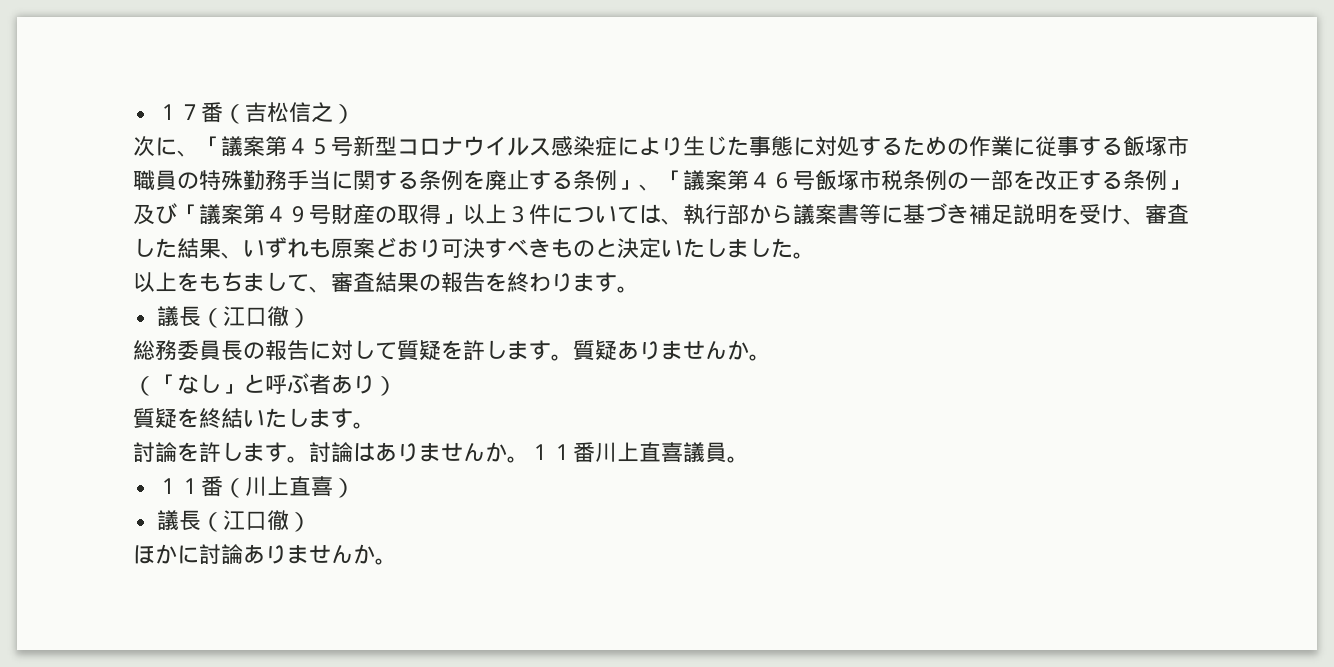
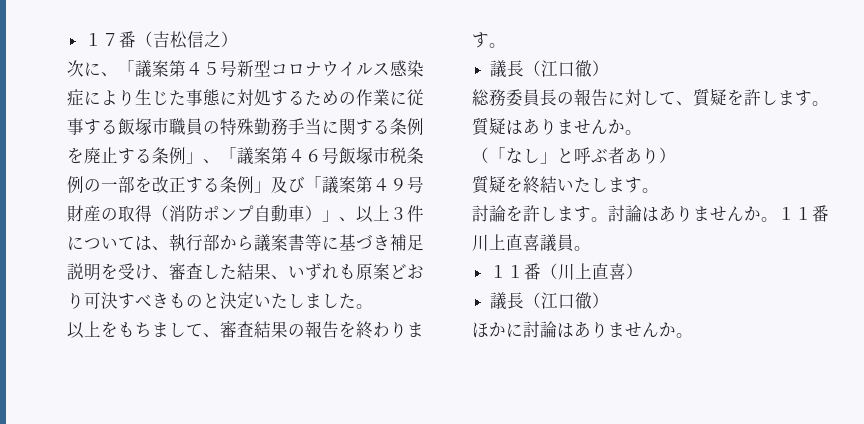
[441,214,463,224] 」 -> [152,205,356,222] （消防ポンプ自動車）」、
(397, 351) none -> [676,101,693,106] 、
(617, 350) none -> [506,120,523,135] は
(243, 554) none -> [557,323,574,338] は

